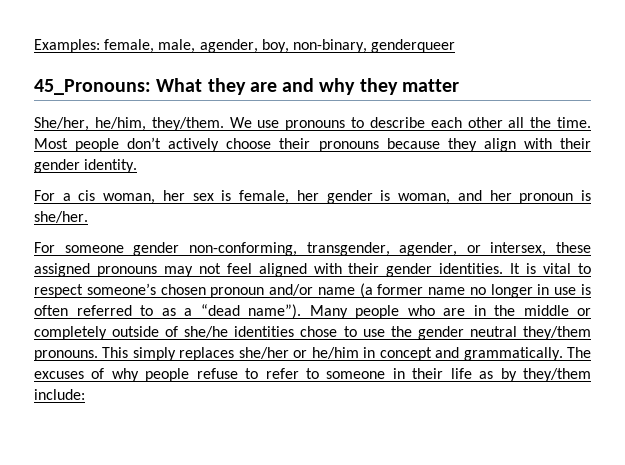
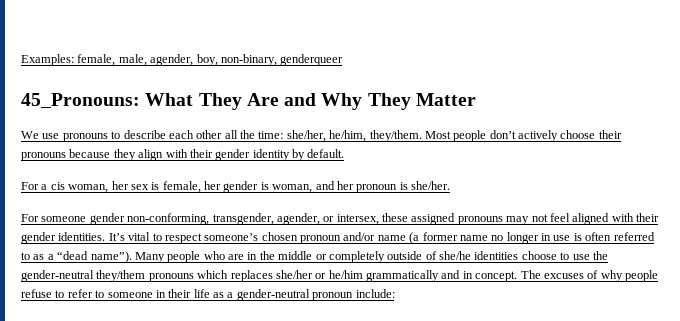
[207,78,459,95] [34,117,224,131] they are and why they matter // She/her, he/him, they/them. -> [198,93,476,110] They Are and Why They Matter //
[556,117,591,128] time. -> [258,130,422,142] time: she/her, he/him, they/them.
[84,159,138,173] identity. -> [252,149,345,161] identity by default.
[510,263,537,274] It is -> [108,233,125,241] It’s
[300,326,338,337] chose -> [521,251,557,260] choose
[417,326,591,340] [34,347,563,361] gender neutral they/them pronouns. This simply replaces she/her or he/him in concept and grammatically. -> [21,270,518,282] gender-neutral they/them pronouns which replaces she/her or he/him grammatically and in concept.
[500,368,592,382] by they/them -> [227,289,354,301] a gender-neutral pronoun

